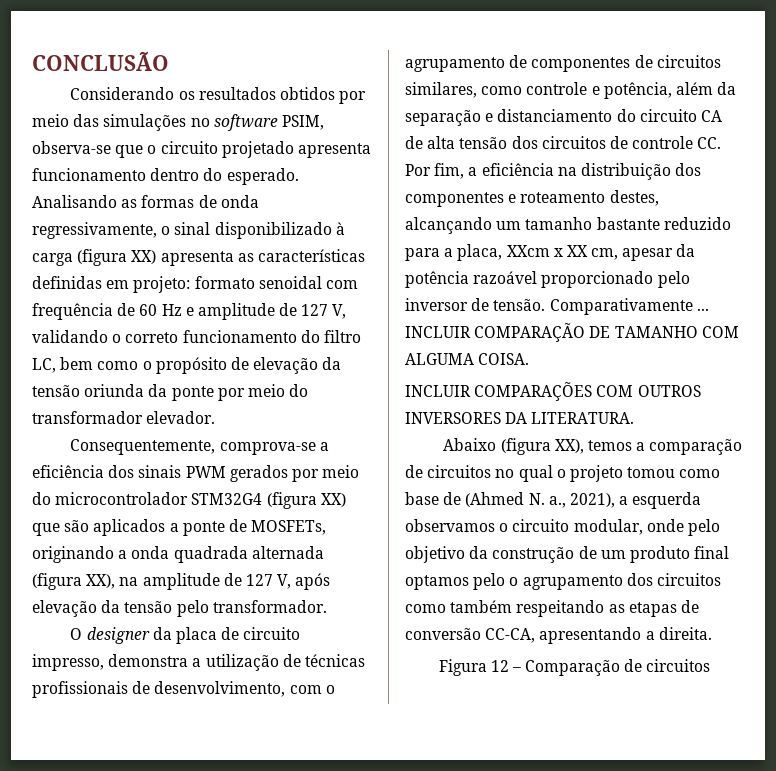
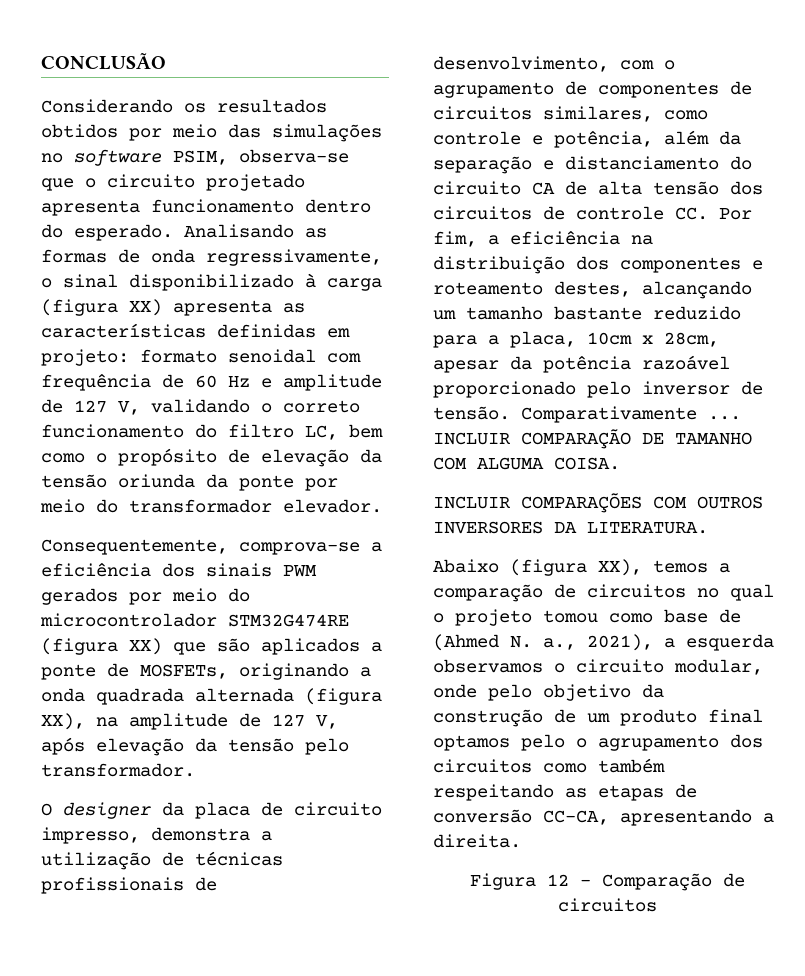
[191,493,263,505] STM32G4 -> [228,614,349,627] STM32G474RE
[506,245,619,260] XXcm x XX cm, -> [587,332,719,347] 10cm x 28cm,

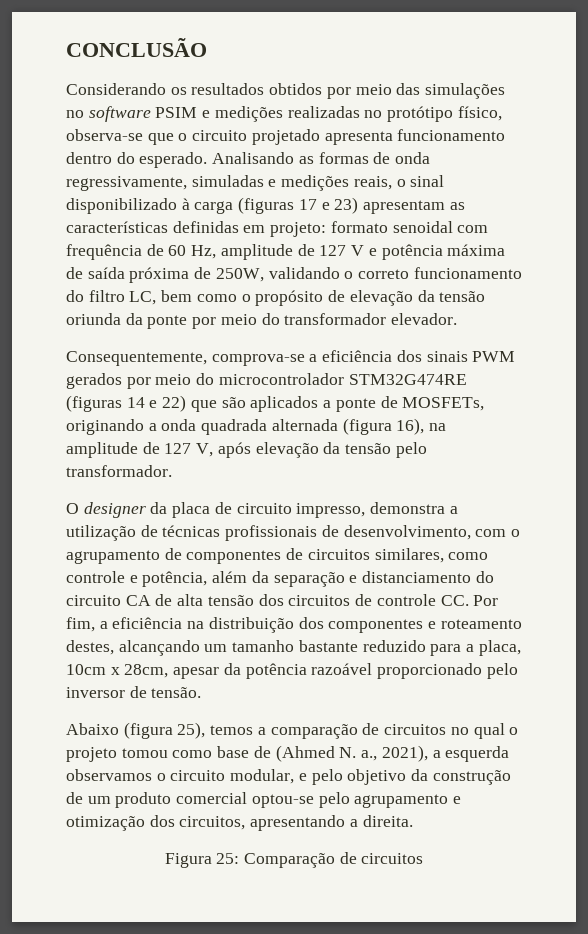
[173,150,228,165] PSIM, -> [155,106,502,122] PSIM e medições realizadas no protótipo físico,
(382, 257) none -> [191,175,392,191] simuladas e medições reais,
[41,299,272,316] (figura XX) apresenta -> [238,197,446,214] (figuras 17 e 23) apresentam
[228,374,382,391] [41,399,140,415] Hz e amplitude de 127 V, -> [191,244,506,260] [66,267,264,283] Hz, amplitude de 127 V e potência máxima de saída próxima de 250W,
[41,638,162,655] (figura XX) -> [66,395,187,412] (figuras 14 e 22)
[41,713,85,730] XX), -> [396,418,425,435] 16),
[521,406,741,423] [433,429,752,449] [433,457,620,470] [433,493,763,513] [433,521,708,534] Comparativamente ... INCLUIR COMPARAÇÃO DE TAMANHO COM ALGUMA COISA. // INCLUIR COMPARAÇÕES COM OUTROS INVERSORES DA LITERATURA. -> (202, 692) none
[598,559,642,576] XX), -> [177,722,206,739] 25),
[433,684,477,698] onde -> [298,773,307,781] e
[708,709,763,723] [433,734,763,751] [433,758,665,773] [433,784,697,801] [433,809,609,825] final optamos pelo o agrupamento dos circuitos como também respeitando as etapas de conversão CC-CA, -> [176,792,462,808] [66,815,246,831] comercial optou-se pelo agrupamento e otimização dos circuitos,
[546,874,591,886] 12 – -> [216,853,240,864] 25:

